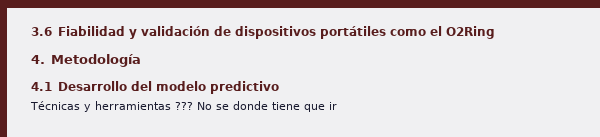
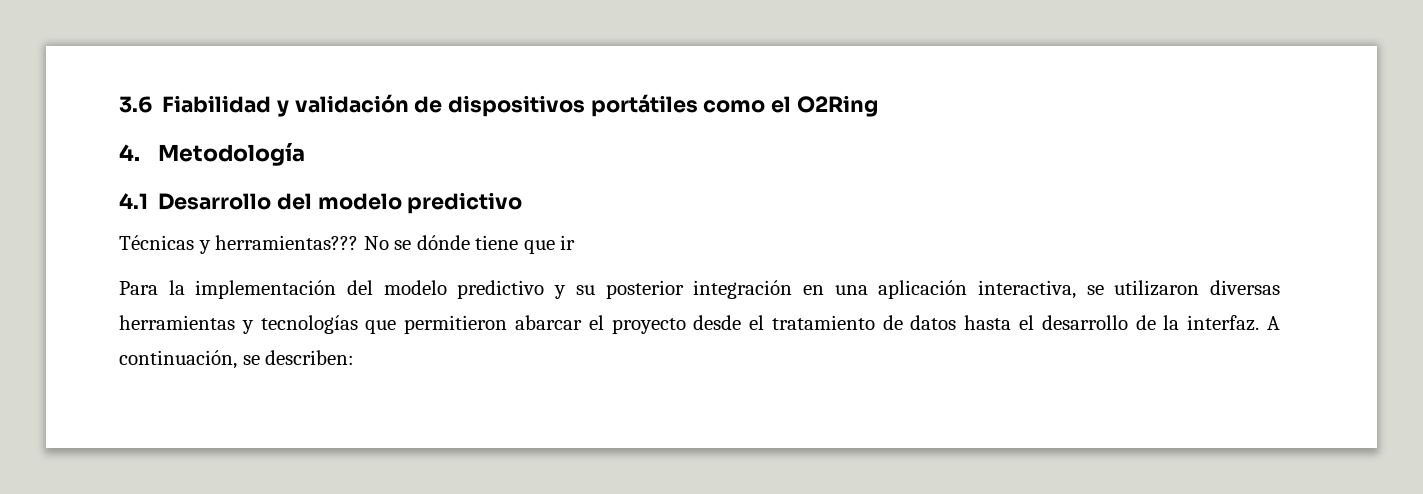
[94,101,193,110] herramientas ??? -> [215,235,359,250] herramientas???
[232,101,268,110] donde -> [416,235,470,250] dónde
(337, 106) none -> [119,280,1280,299] [119,315,1281,334] [119,350,355,369] // Para la implementación del modelo predictivo y su posterior integración en una aplicación interactiva, se utilizaron diversas herramientas y tecnologías que permitieron abarcar el proyecto desde el tratamiento de datos hasta el desarrollo de la interfaz. A continuación, se describen:

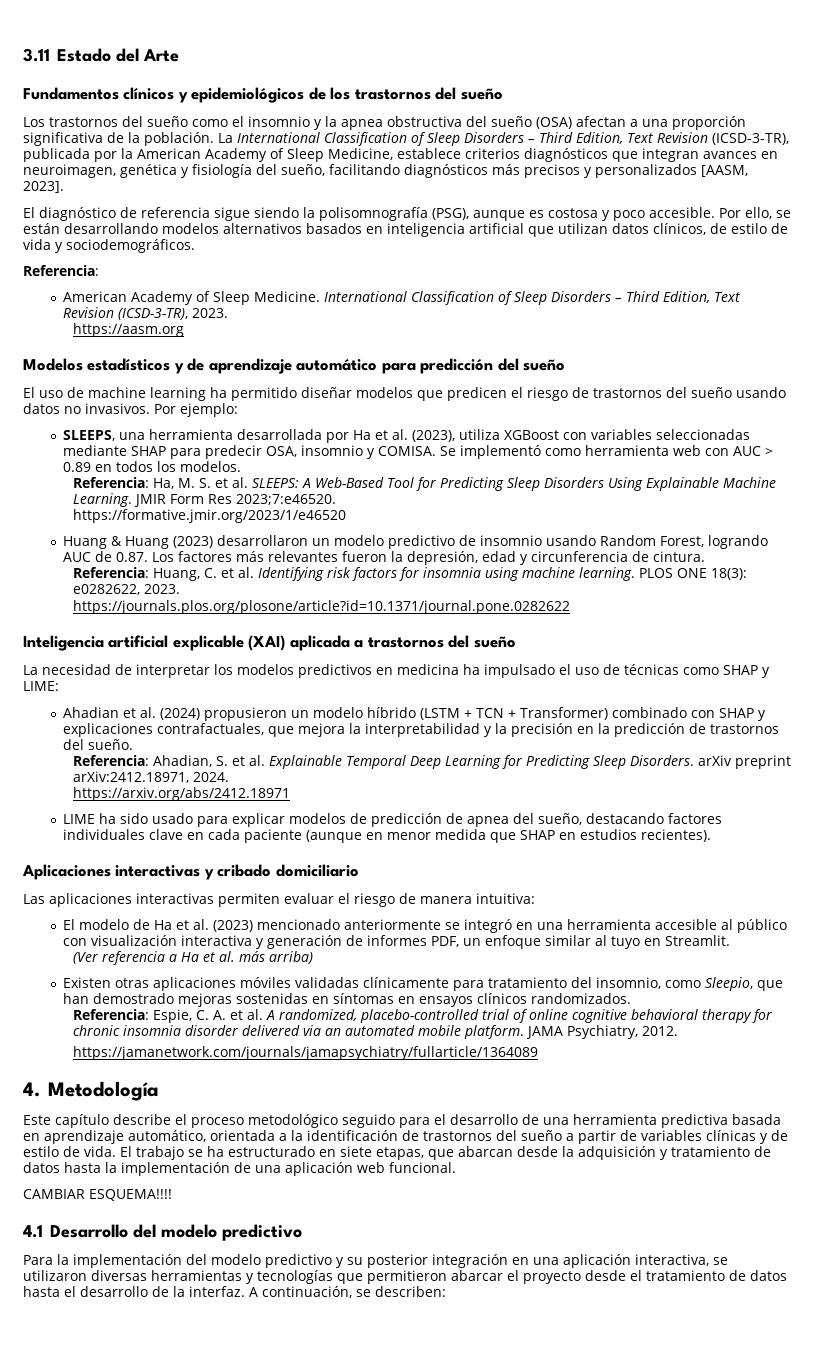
[119,94,878,117] [119,142,305,166] 3.6 Fiabilidad y validación de dispositivos portátiles como el O2Ring // 4. Metodología -> [23,48,179,62] [23,87,503,103] [23,116,746,130] [23,132,789,146] [23,148,778,162] [23,164,748,178] [23,181,64,193] [23,207,791,221] [23,223,788,237] [23,239,195,253] [23,265,99,276] [63,291,741,305] [63,307,229,320] [73,323,185,337] [23,358,566,374] [23,387,786,401] [23,403,238,417] [63,429,751,443] [63,445,774,459] [63,461,242,472] [73,477,777,491] [73,493,337,507] [73,509,347,523] [63,535,769,549] [63,551,706,565] [73,567,748,581] [73,584,181,595] [73,600,571,614] [23,635,516,651] [23,664,770,678] [23,681,59,691] [63,707,767,721] [63,723,780,737] [63,739,134,750] [73,755,792,769] [73,771,230,783] [73,787,291,801] [63,813,723,827] [63,829,712,843] [22,864,359,880] [23,893,535,907] [63,919,788,933] [63,935,731,949] [73,951,314,965] [63,977,784,991] [63,993,632,1007] [73,1009,773,1023] [73,1025,679,1039] [73,1046,539,1060] [23,1081,160,1101] [23,1114,781,1128] [23,1130,788,1144] [23,1146,771,1160] [23,1162,456,1176] [23,1189,172,1201] 3.11 Estado del Arte // Fundamentos clínicos y epidemiológicos de los trastornos del sueño // Los trastornos del sueño como el insomnio y la apnea obstructiva del sueño (OSA) afectan a una proporción significativa de la población. La International Classification of Sleep Disorders – Third Edition, Text Revision (ICSD-3-TR), publicada por la American Academy of Sleep Medicine, establece criterios diagnósticos que integran avances en neuroimagen, genética y fisiología del sueño, facilitando diagnósticos más precisos y personalizados [AASM, 2023]. // El diagnóstico de referencia sigue siendo la polisomnografía (PSG), aunque es costosa y poco accesible. Por ello, se están desarrollando modelos alternativos basados en inteligencia artificial que utilizan datos clínicos, de estilo de vida y sociodemográficos. // Referencia: // American Academy of Sleep Medicine. International Classification of Sleep Disorders – Third Edition, Text Revision (ICSD-3-TR), 2023. // https://aasm.org // Modelos estadísticos y de aprendizaje automático para predicción del sueño // El uso de machine learning ha permitido diseñar modelos que predicen el riesgo de trastornos del sueño usando datos no invasivos. Por ejemplo: // SLEEPS, una herramienta desarrollada por Ha et al. (2023), utiliza XGBoost con variables seleccionadas mediante SHAP para predecir OSA, insomnio y COMISA. Se implementó como herramienta web con AUC > 0.89 en todos los modelos. // Referencia: Ha, M. S. et al. SLEEPS: A Web-Based Tool for Predicting Sleep Disorders Using Explainable Machine Learning. JMIR Form Res 2023;7:e46520. // https://formative.jmir.org/2023/1/e46520 // Huang & Huang (2023) desarrollaron un modelo predictivo de insomnio usando Random Forest, logrando AUC de 0.87. Los factores más relevantes fueron la depresión, edad y circunferencia de cintura. // Referencia: Huang, C. et al. Identifying risk factors for insomnia using machine learning. PLOS ONE 18(3): e0282622, 2023. // https://journals.plos.org/plosone/article?id=10.1371/journal.pone.0282622 // Inteligencia artificial explicable (XAI) aplicada a trastornos del sueño // La necesidad de interpretar los modelos predictivos en medicina ha impulsado el uso de técnicas como SHAP y LIME: // Ahadian et al. (2024) propusieron un modelo híbrido (LSTM + TCN + Transformer) combinado con SHAP y explicaciones contrafactuales, que mejora la interpretabilidad y la precisión en la predicción de trastornos del sueño. // Referencia: Ahadian, S. et al. Explainable Temporal Deep Learning for Predicting Sleep Disorders. arXiv preprint arXiv:2412.18971, 2024. // https://arxiv.org/abs/2412.18971 // LIME ha sido usado para explicar modelos de predicción de apnea del sueño, destacando factores individuales clave en cada paciente (aunque en menor medida que SHAP en estudios recientes). // Aplicaciones interactivas y cribado domiciliario // Las aplicaciones interactivas permiten evaluar el riesgo de manera intuitiva: // El modelo de Ha et al. (2023) mencionado anteriormente se integró en una herramienta accesible al público con visualización interactiva y generación de informes PDF, un enfoque similar al tuyo en Streamlit. // (Ver referencia a Ha et al. más arriba) // Existen otras aplicaciones móviles validadas clínicamente para tratamiento del insomnio, como Sleepio, que han demostrado mejoras sostenidas en síntomas en ensayos clínicos randomizados. // Referencia: Espie, C. A. et al. A randomized, placebo-controlled trial of online cognitive behavioral therapy for chronic insomnia disorder delivered via an automated mobile platform. JAMA Psychiatry, 2012. // https://jamanetwork.com/journals/jamapsychiatry/fullarticle/1364089 // 4. Metodología // Este capítulo describe el proceso metodológico seguido para el desarrollo de una herramienta predictiva basada en aprendizaje automático, orientada a la identificación de trastornos del sueño a partir de variables clínicas y de estilo de vida. El trabajo se ha estructurado en siete etapas, que abarcan desde la adquisición y tratamiento de datos hasta la implementación de una aplicación web funcional. // CAMBIAR ESQUEMA!!!!
[119,235,576,254] // Técnicas y herramientas??? No se dónde tiene que ir -> (302, 1232) none

